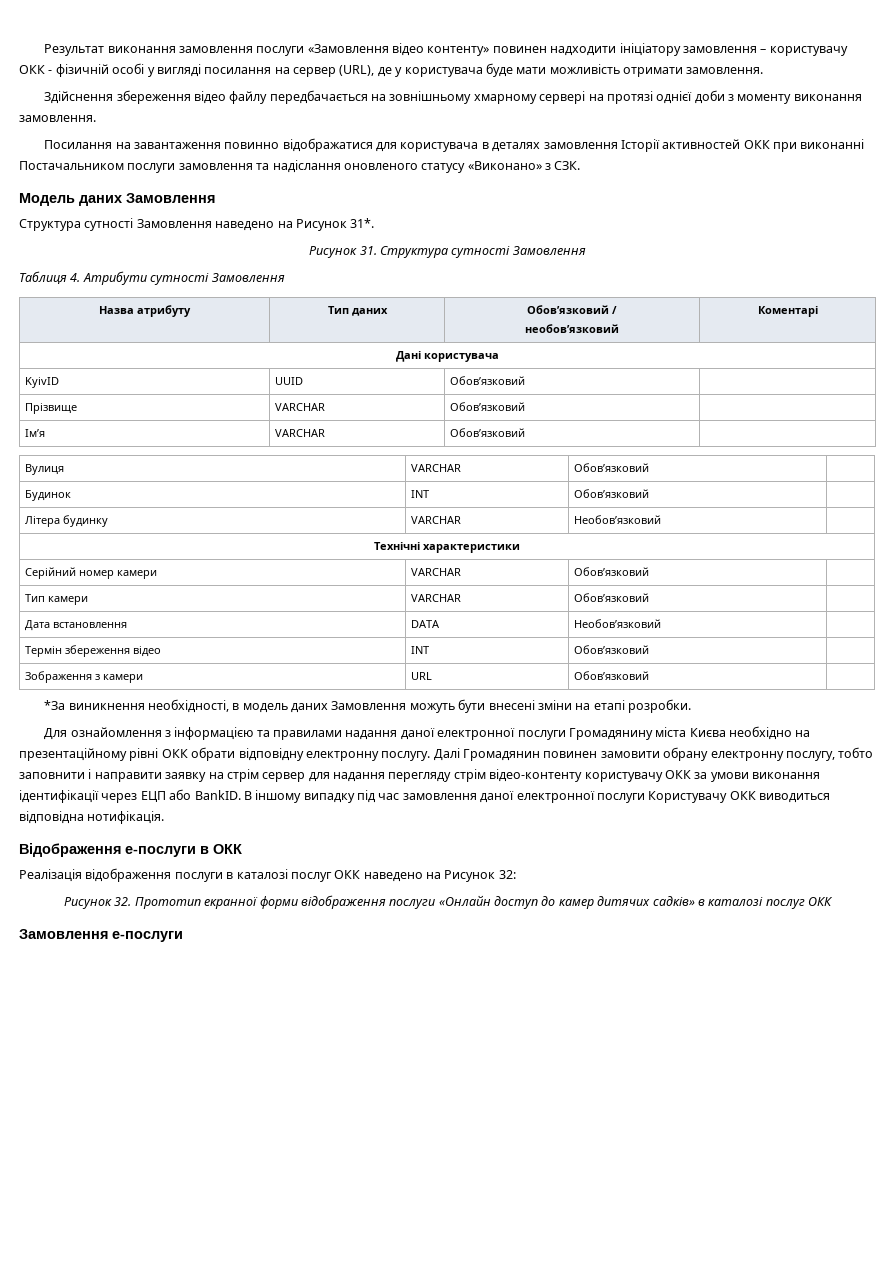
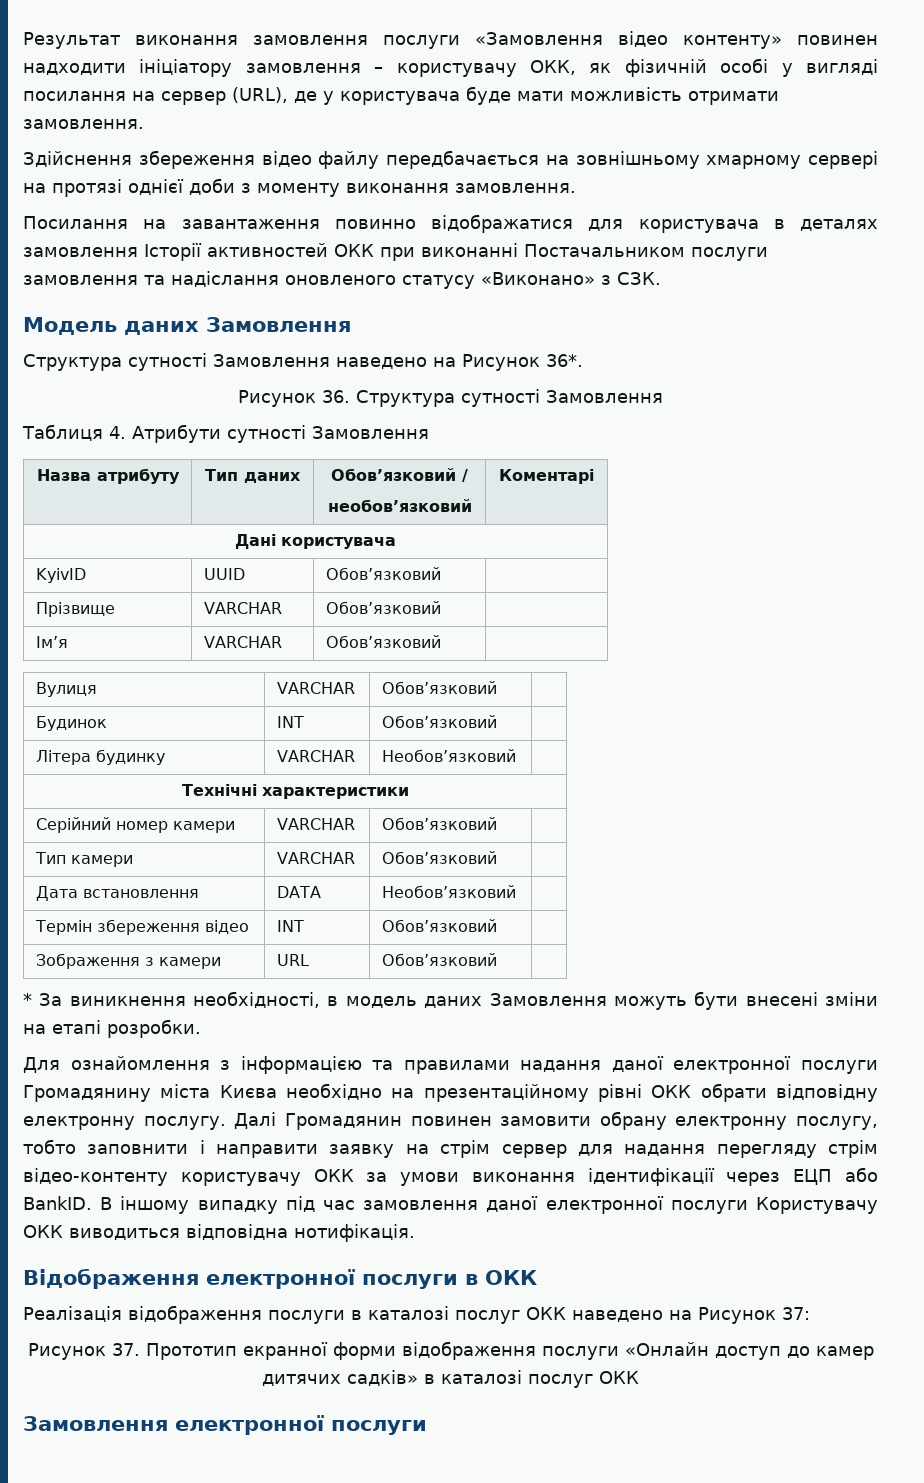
[19,65,53,74] ОКК - -> [530,60,612,75] ОКК, як
[350,218,375,228] [309,246,377,258] 31*. // Рисунок 31. -> [546,354,583,367] [238,390,350,407] 36*. // Рисунок 36.
[44,700,66,710] *За -> [23,993,63,1006] * За
[125,846,196,857] е-послуги -> [206,1269,458,1289] електронної послуги
[498,870,516,879] [64,897,132,909] 32: // Рисунок 32. -> [782,1307,810,1320] [27,1343,140,1360] 37: // Рисунок 37.
[112,931,183,942] е-послуги -> [175,1415,427,1435] електронної послуги

